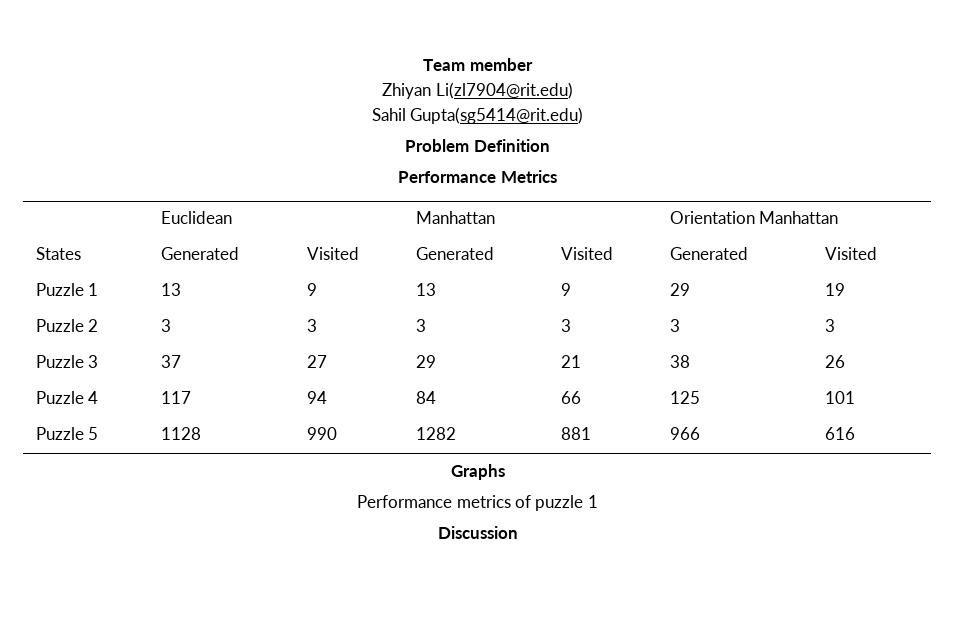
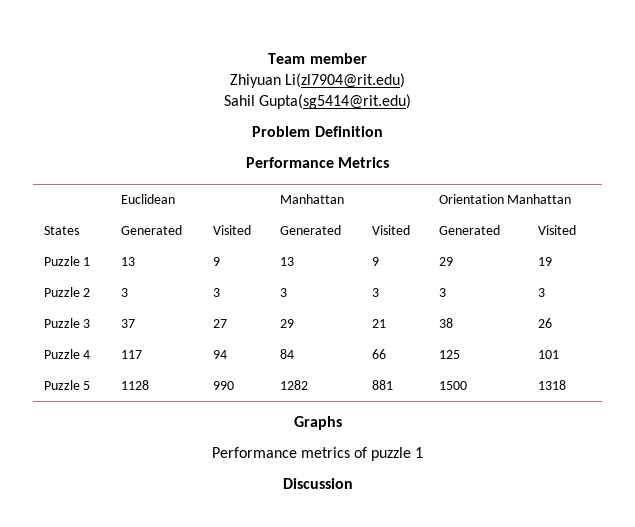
[382,83,432,99] Zhiyan -> [229,74,281,88] Zhiyuan
[669,427,700,440] [824,427,855,440] 966 | 616 -> [438,381,467,390] [537,380,566,390] 1500 | 1318

